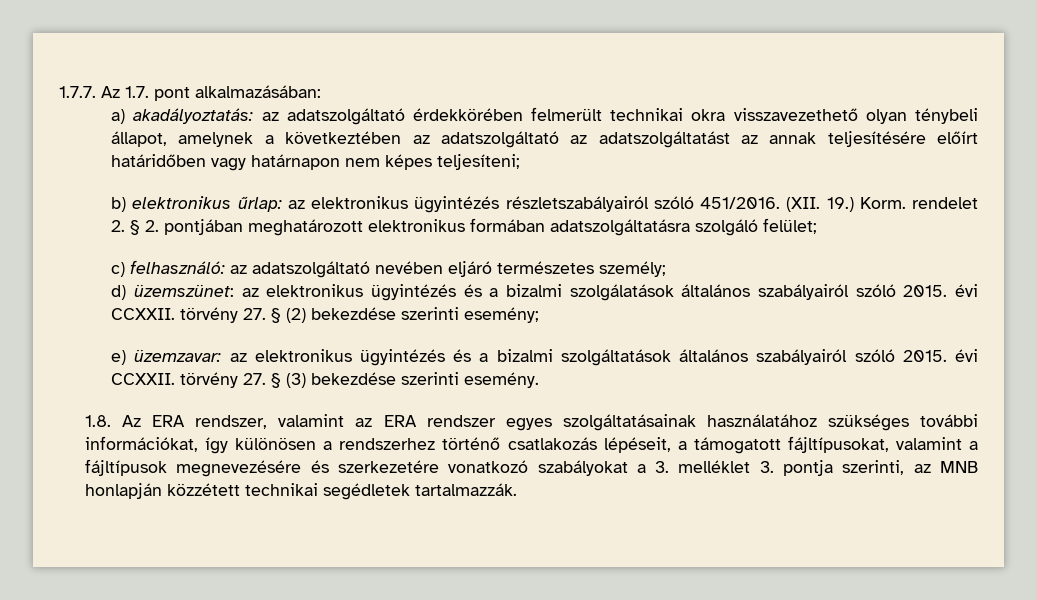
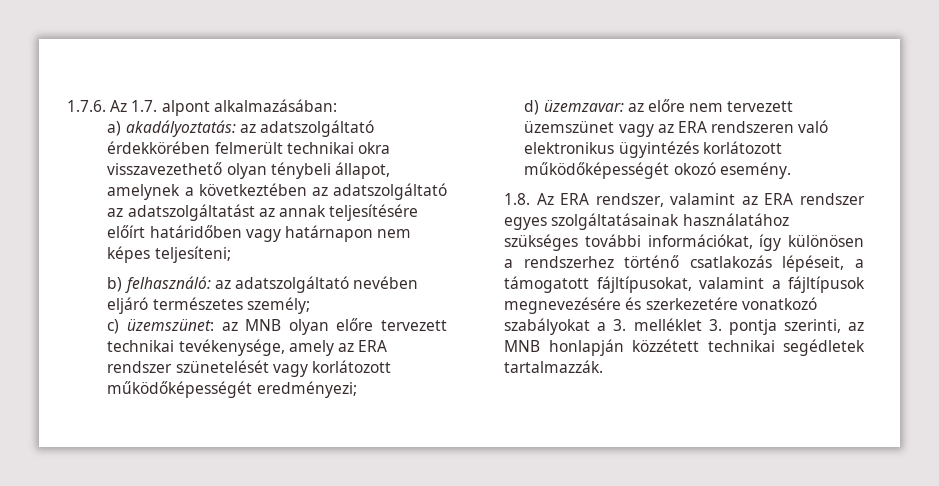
[59,86,96,98] 1.7.7. -> [67,100,106,112] 1.7.6.
[154,87,190,101] pont -> [161,100,210,116] alpont
[132,196,978,213] [111,218,818,236] [111,262,126,277] elektronikus űrlap: az elektronikus ügyintézés részletszabályairól szóló 451/2016. (XII. 19.) Korm. rendelet 2. § 2. pontjában meghatározott elektronikus formában adatszolgáltatásra szolgáló felület; // c) -> (123, 284) none
[111,285,127,300] d) -> [107,319,120,334] c)
[266,284,979,301] [111,307,540,323] [111,349,979,366] [111,372,460,388] elektronikus ügyintézés és a bizalmi szolgálatások általános szabályairól szóló 2015. évi CCXXII. törvény 27. § (2) bekezdése szerinti esemény; // e) üzemzavar: az elektronikus ügyintézés és a bizalmi szolgáltatások általános szabályairól szóló 2015. évi CCXXII. törvény 27. § (3) bekezdése szerinti -> [245,318,447,335] [107,339,388,356] [107,360,391,377] [107,381,357,398] [524,99,794,115] [524,120,829,137] [524,141,782,158] [524,162,716,179] MNB olyan előre tervezett technikai tevékenysége, amely az ERA rendszer szünetelését vagy korlátozott működőképességét eredményezi; // d) üzemzavar: az előre nem tervezett üzemszünet vagy az ERA rendszeren való elektronikus ügyintézés korlátozott működőképességét okozó

